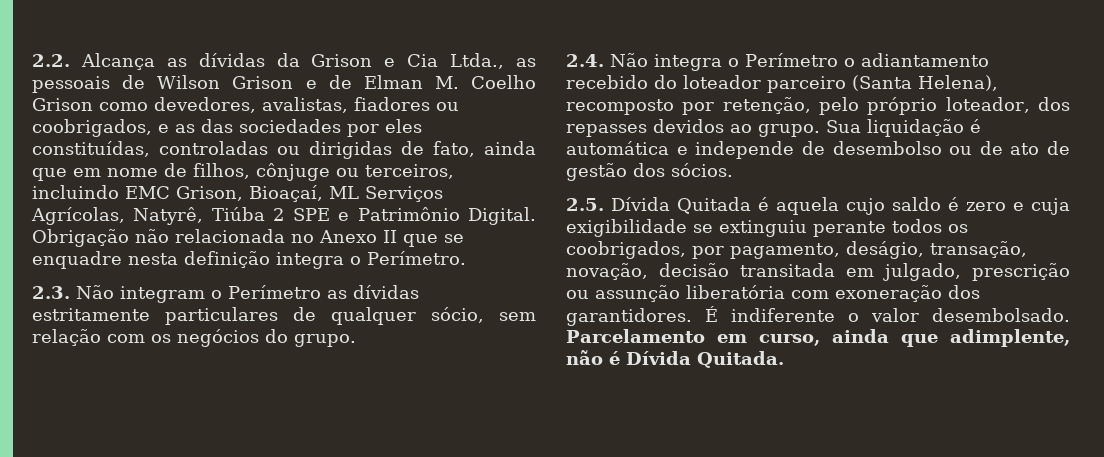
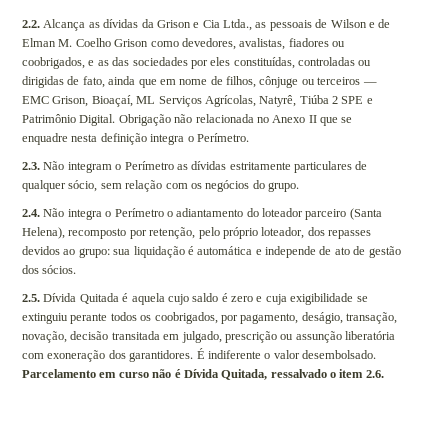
[232,76,294,89] Grison -> (367, 23) none
[365,164,454,179] [32,185,119,199] terceiros, incluindo -> [317,77,377,85] terceiros —
[566,75,648,89] recebido -> (244, 212) none
[758,120,861,137] grupo. Sua -> [78,248,131,258] grupo: sua
[832,141,1003,155] desembolso ou de -> (332, 250) none
[759,329,1070,347] [566,350,784,368] curso, ainda que adimplente, não é Dívida Quitada. -> [118,369,384,380] curso não é Dívida Quitada, ressalvado o item 2.6.

